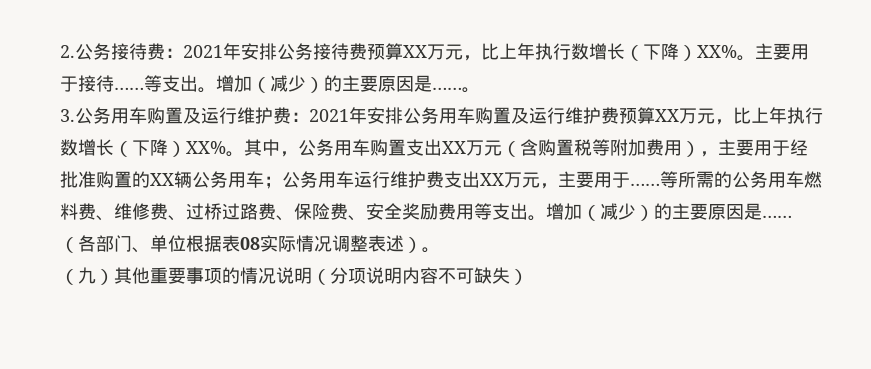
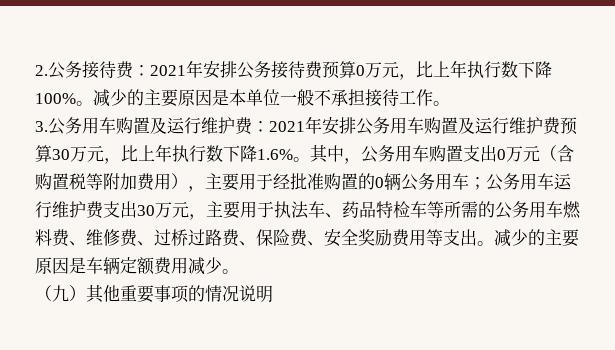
[403,43,809,61] [60,75,462,93] XX万元，比上年执行数增长（下降）XX%。主要用于接待……等支出。增加（减少）的主要原因是…… -> [356,60,552,80] [35,89,433,107] 0万元，比上年执行数下降100%。减少的主要原因是本单位一般不承担接待工作
[655,107,823,125] [60,139,226,157] XX万元，比上年执行数增长（下降）XX% -> [52,144,293,164] 30万元，比上年执行数下降1.6%
[442,141,466,154] XX -> [497,149,506,160] 0
[150,173,174,186] XX -> [375,177,384,188] 0
[480,173,504,186] XX -> [137,205,155,216] 30
[630,183,660,186] …… -> [274,201,427,219] 执法车、药品特检车
[546,203,792,221] [60,235,422,253] 增加（减少）的主要原因是……（各部门、单位根据表08实际情况调整表述） -> [494,229,579,247] [35,257,222,275] 减少的主要原因是车辆定额费用减少
[312,267,528,285] （分项说明内容不可缺失） -> (273, 294) none

